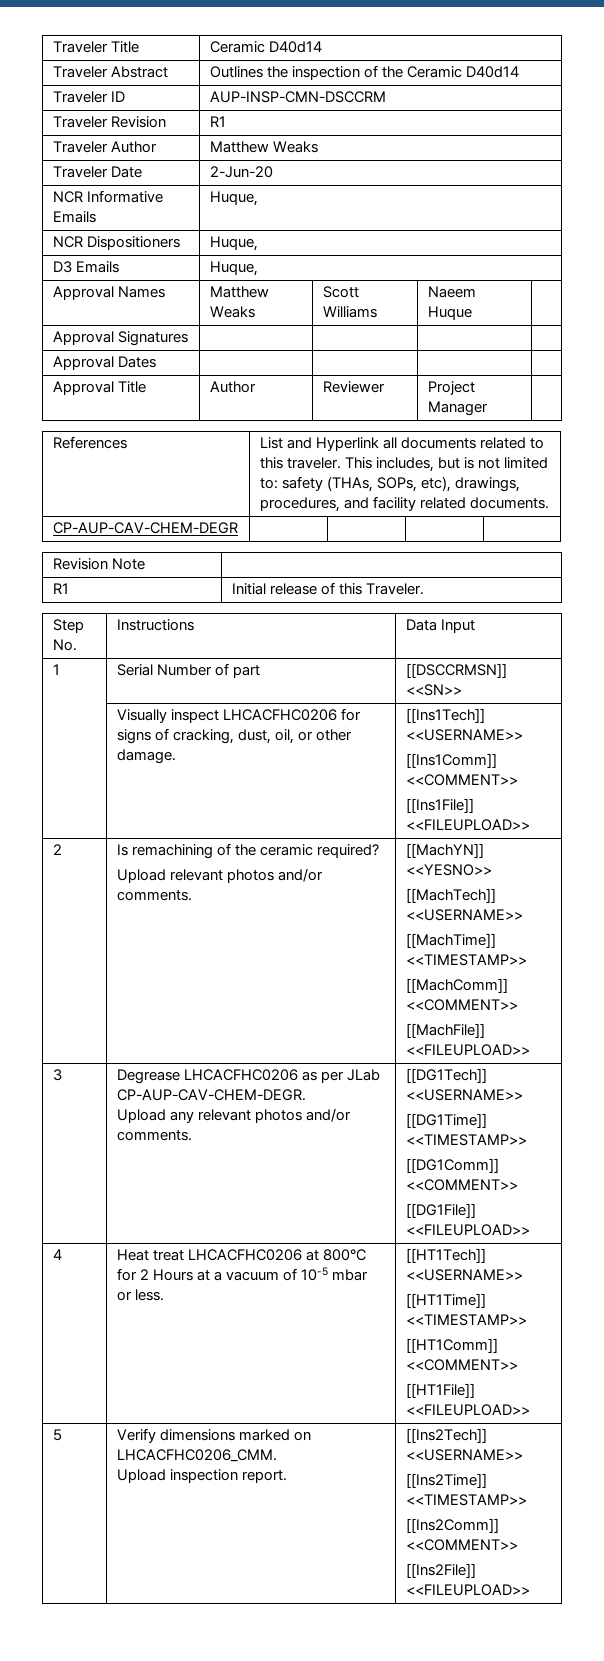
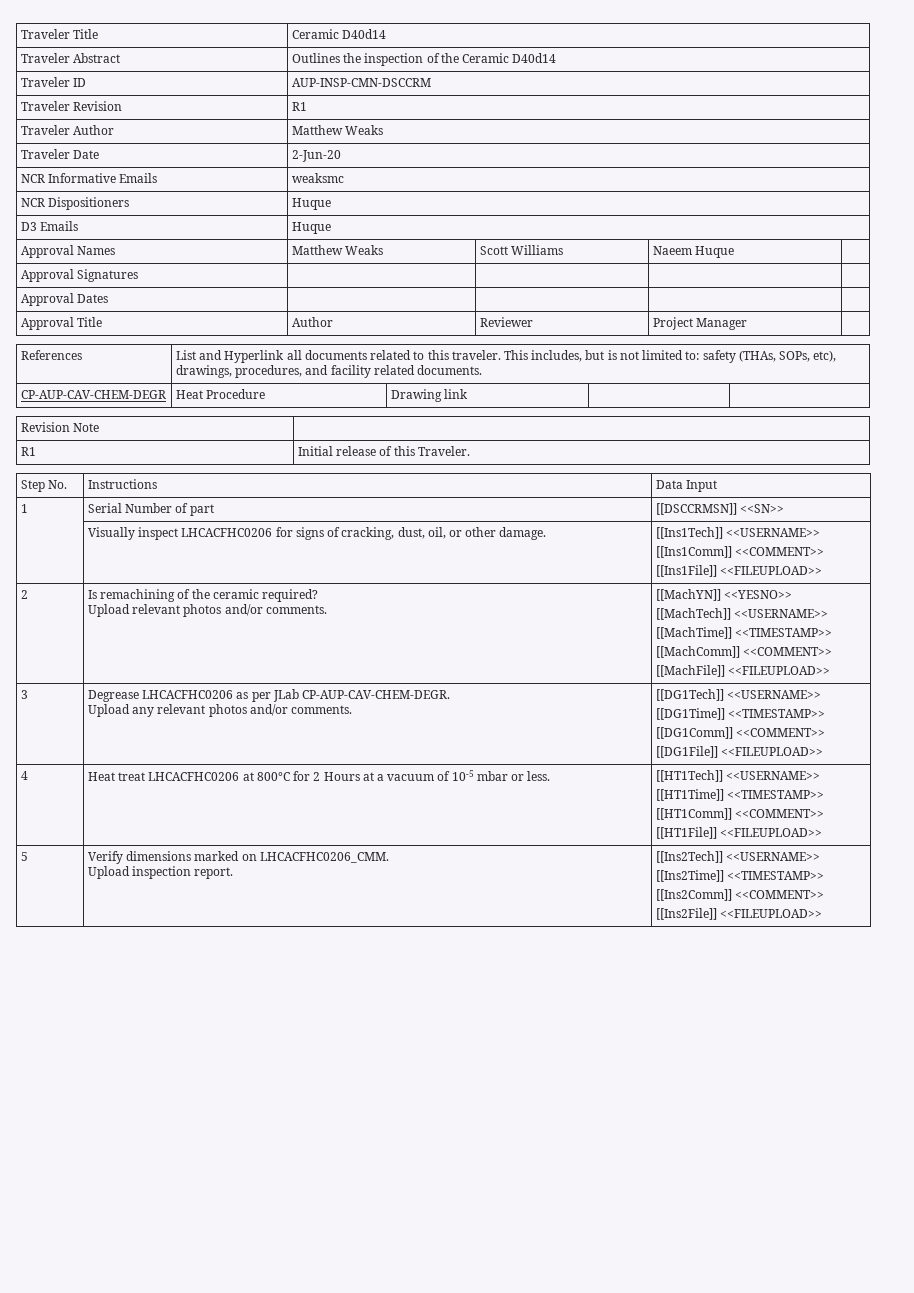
[209,191,258,206] Huque, -> [291,173,344,183] weaksmc
[209,236,258,251] Huque, -> [291,198,331,210] Huque
[209,261,258,276] Huque, -> [291,222,331,234] Huque
(238, 528) | -> [175,389,266,399] [390,389,469,402] Heat Procedure | Drawing link

